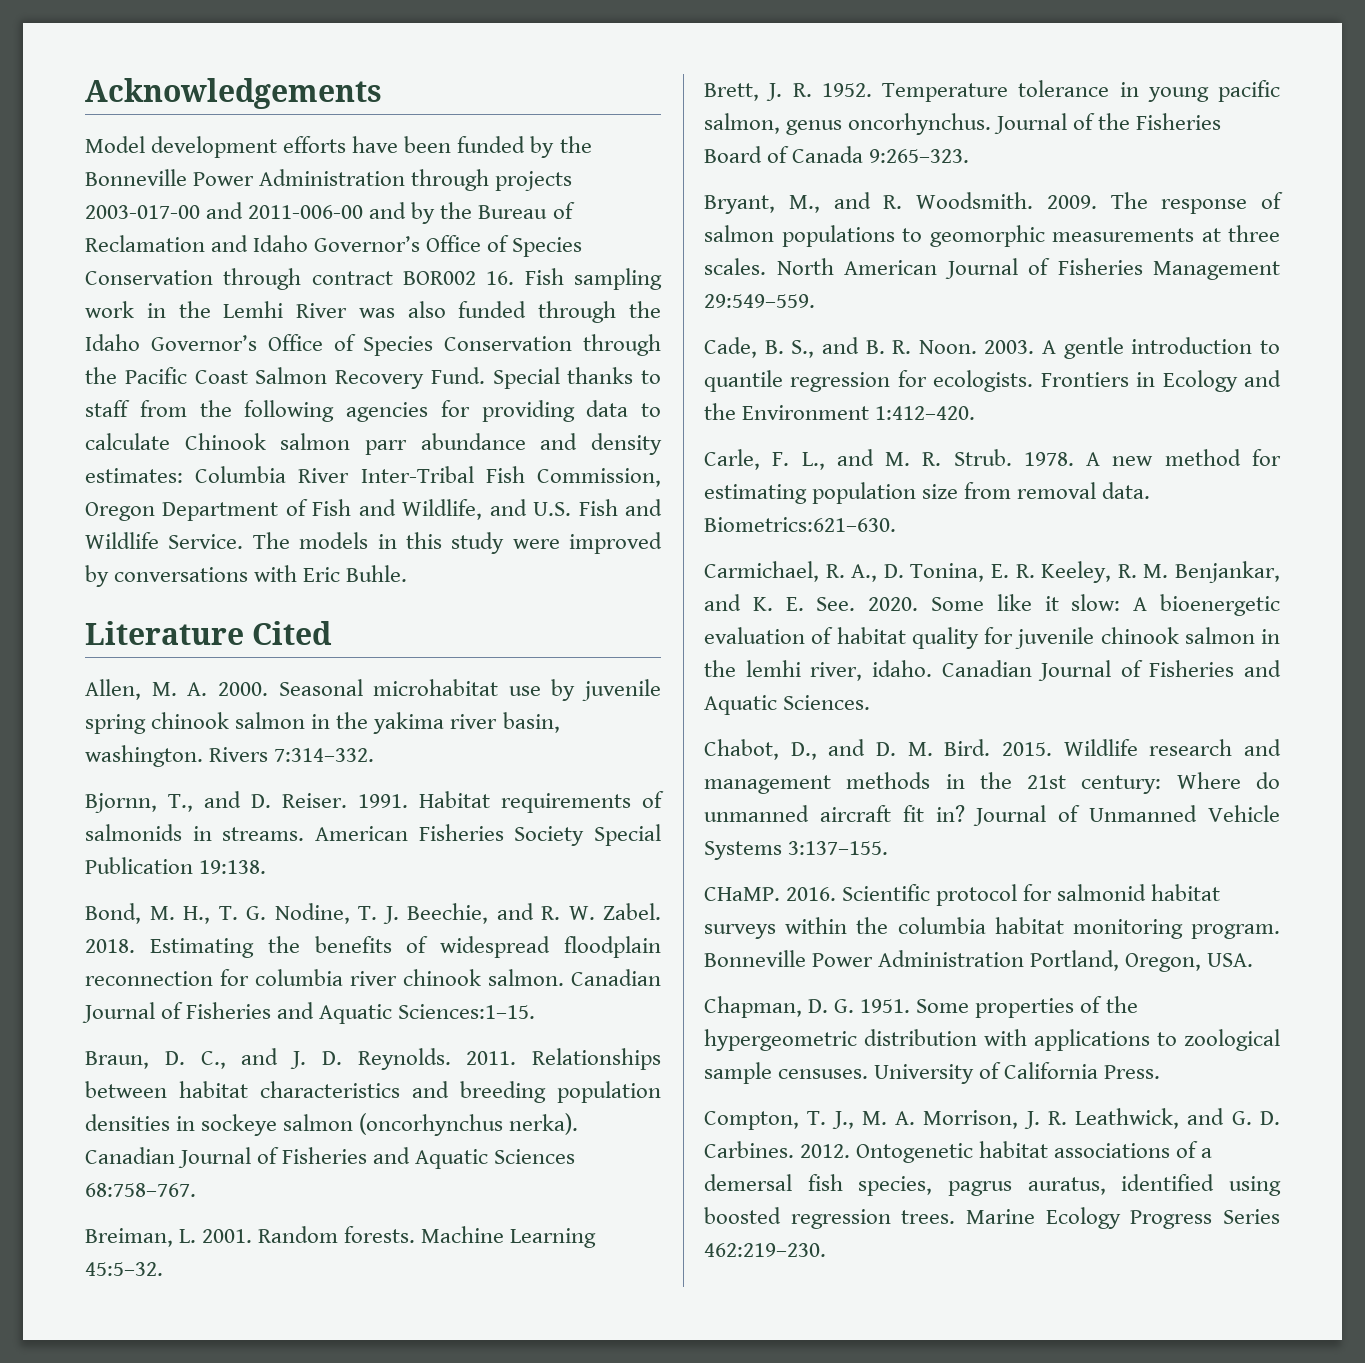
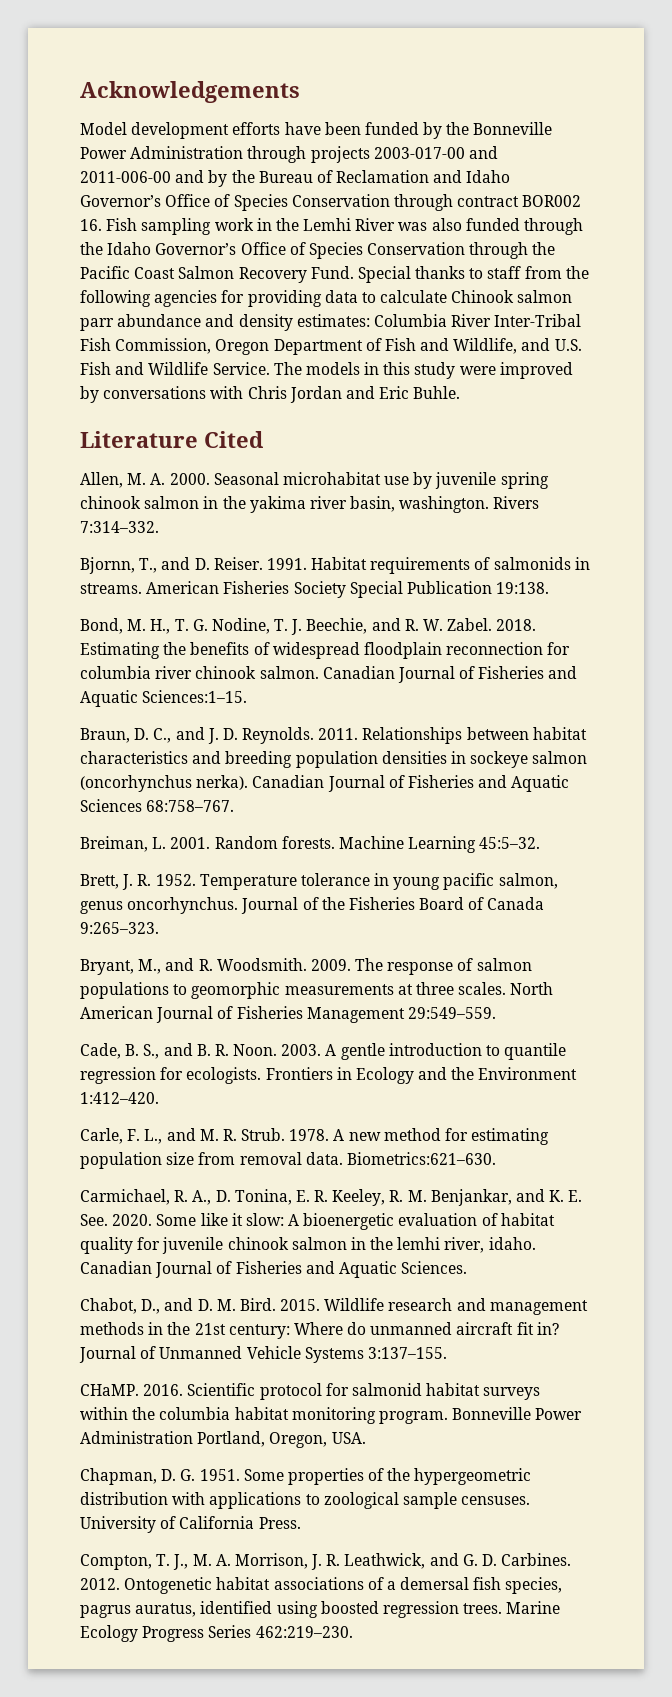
(298, 573) none -> [247,386,375,403] Chris Jordan and

